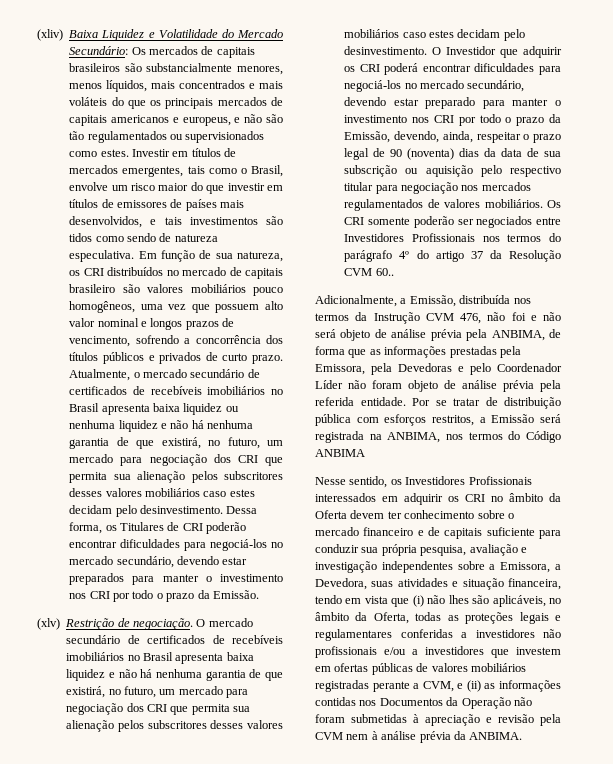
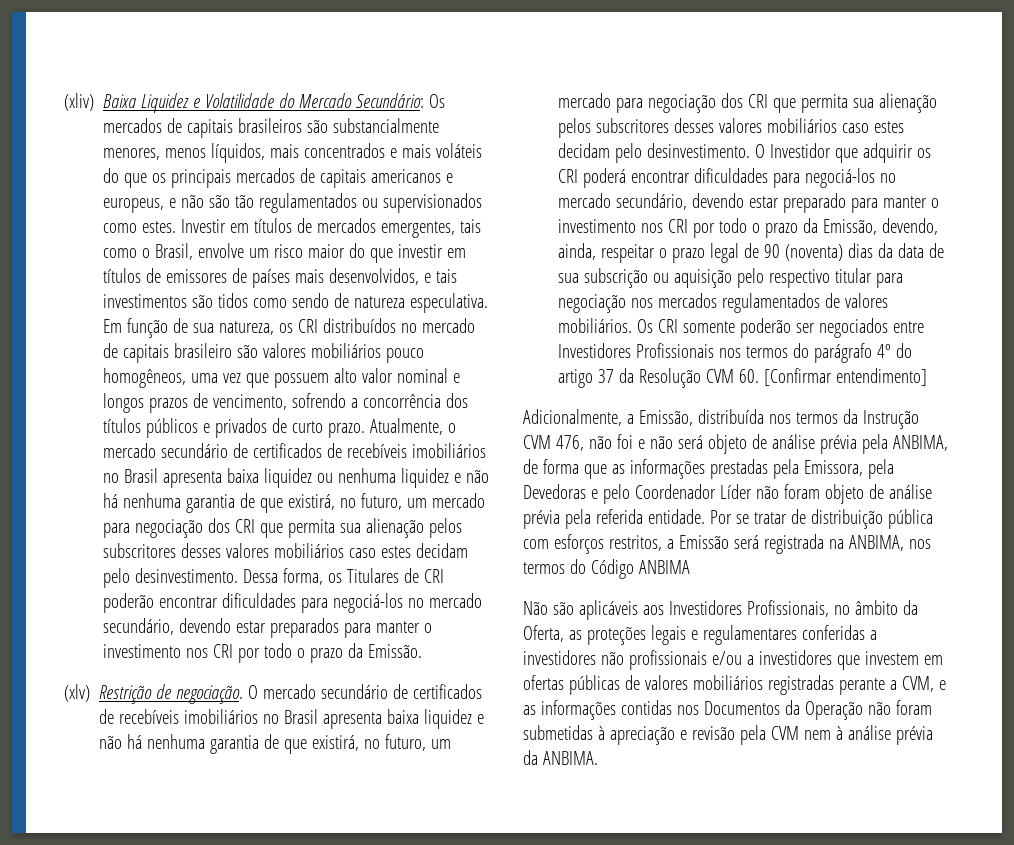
[375,268,394,276] 60.. -> [739,368,928,386] 60. [Confirmar entendimento]
[315,476,532,488] [315,493,561,505] [315,510,514,519] [315,527,561,539] [315,544,527,556] [315,561,561,573] [315,578,561,590] [315,595,546,607] Nesse sentido, os Investidores Profissionais interessados em adquirir os CRI no âmbito da Oferta devem ter conhecimento sobre o mercado financeiro e de capitais suficiente para conduzir sua própria pesquisa, avaliação e investigação independentes sobre a Emissora, a Devedora, suas atividades e situação financeira, tendo em vista que (i) não lhes são aplicáveis, -> [523,600,829,620] Não são aplicáveis aos Investidores Profissionais,
[415,612,442,621] todas -> (564, 633) none
[466,680,481,692] (ii) -> (946, 685) none

